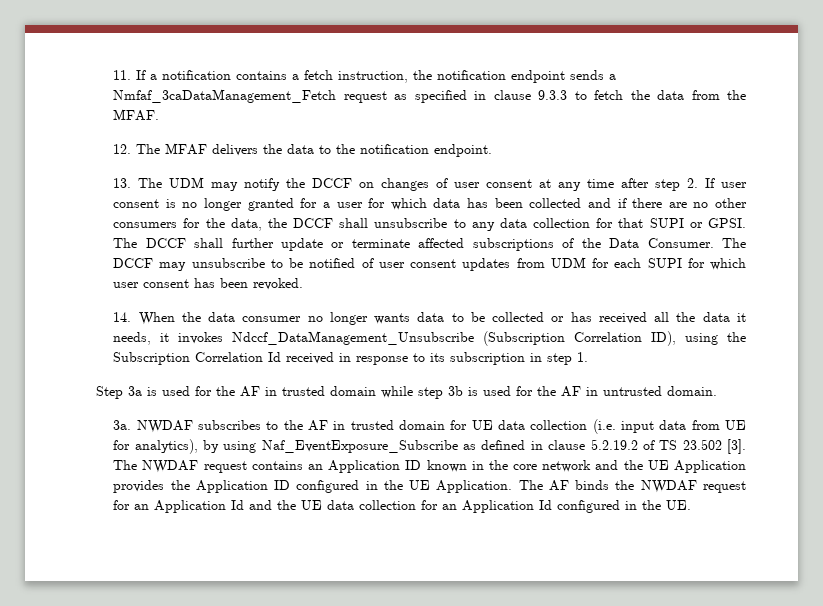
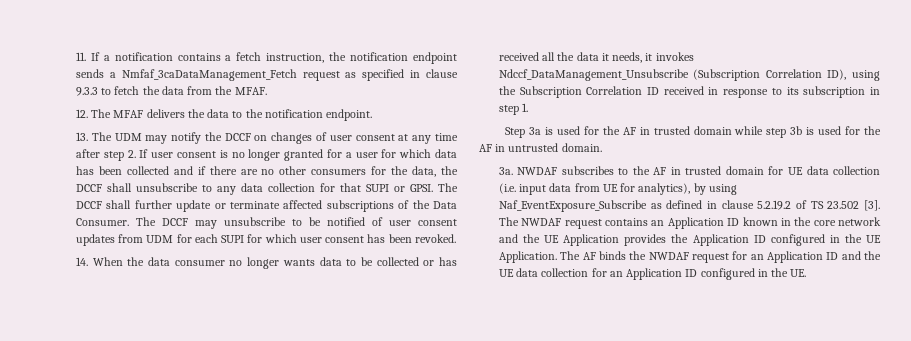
[268,352,282,362] Id -> [647,87,660,95] ID
[231,500,245,510] Id -> [826,252,839,260] ID
[539,500,553,510] Id -> [685,269,698,277] ID

